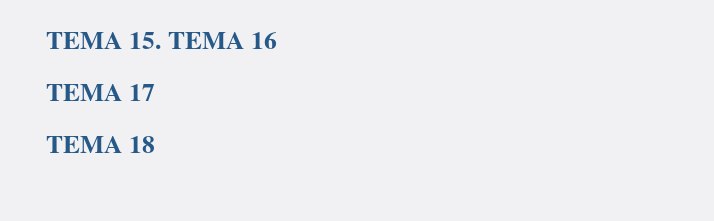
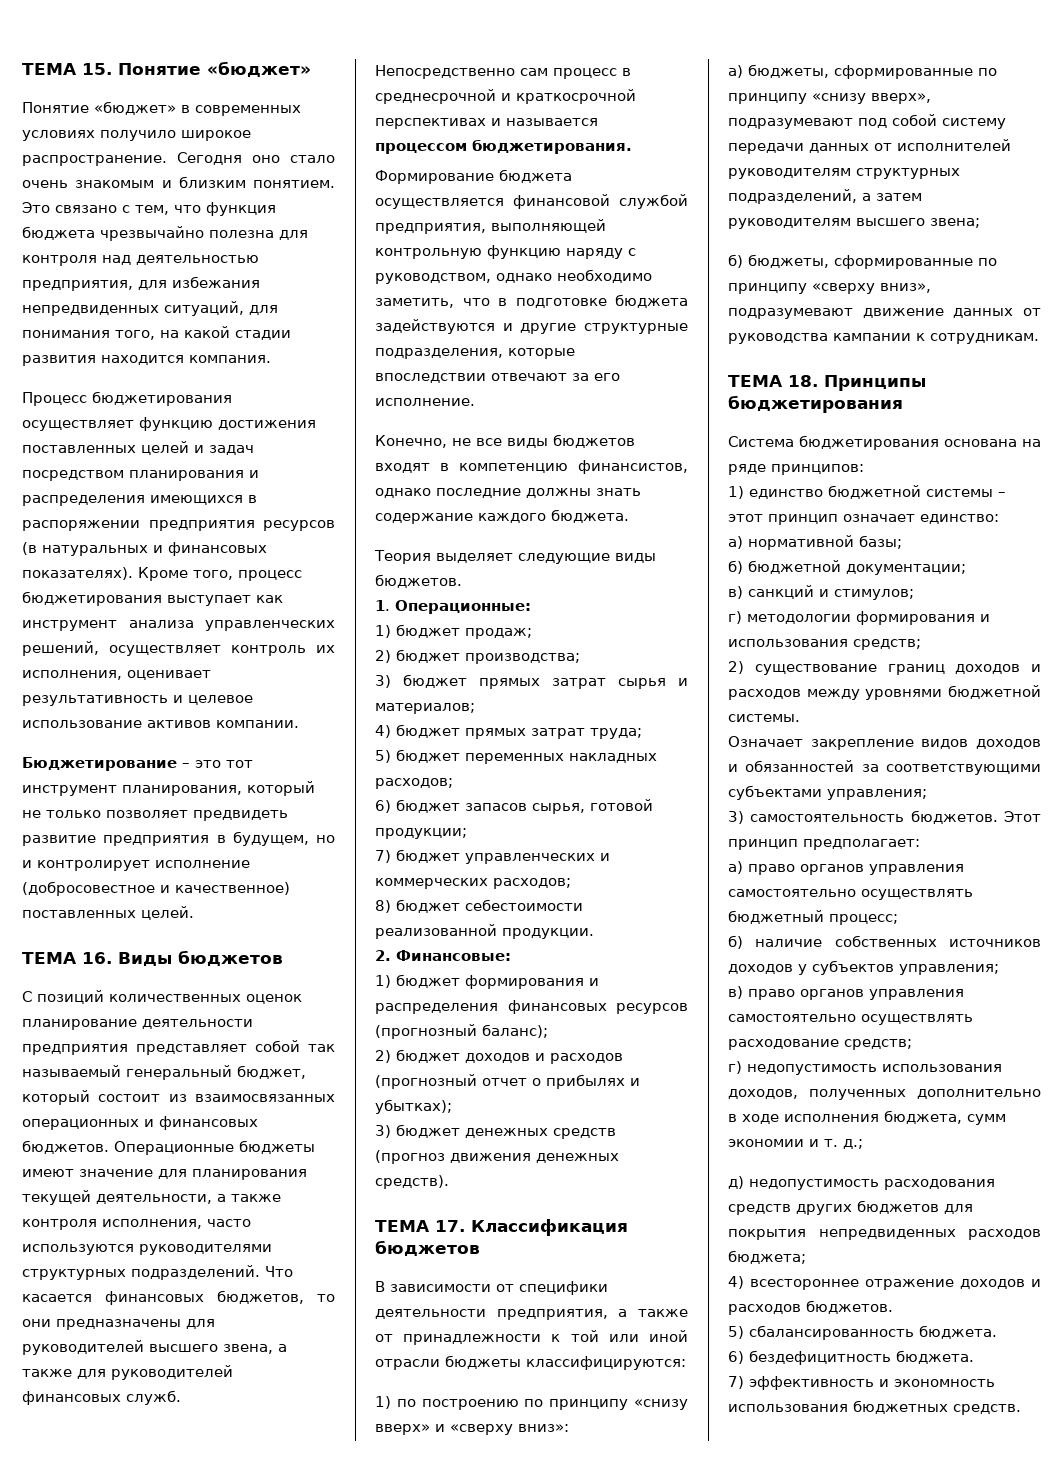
[167,32,277,49] [46,84,155,101] [46,136,155,153] ТЕМА 16 // ТЕМА 17 // ТЕМА 18 -> [118,61,311,77] [22,101,301,116] [22,130,251,141] [22,152,335,166] [22,176,335,188] [22,202,276,216] [22,226,308,241] [22,255,259,266] [22,276,260,291] [22,301,278,316] [22,326,291,340] [22,355,271,366] [22,391,232,406] [22,417,316,431] [22,441,254,455] [22,470,259,481] [22,495,257,506] [22,520,335,531] [22,542,267,556] [22,567,302,581] [22,591,283,606] [22,620,335,631] [22,641,335,656] [22,670,211,680] [22,695,253,706] [22,720,299,728] [22,757,253,771] [22,781,315,796] [22,810,288,821] [22,831,335,846] [22,860,250,871] [22,881,290,896] [22,906,194,920] [22,950,283,966] [22,990,302,1004] [22,1019,253,1030] [22,1040,335,1055] [22,1065,306,1080] [22,1090,335,1105] [22,1116,258,1130] [22,1140,315,1155] [22,1169,307,1180] [22,1190,281,1205] [22,1219,251,1230] [22,1244,272,1255] [22,1265,293,1280] [22,1290,335,1305] [22,1319,215,1330] [22,1340,287,1355] [22,1365,233,1380] [22,1390,181,1405] [375,65,631,79] [375,89,636,104] [375,118,598,129] [375,139,632,154] [375,169,572,184] [375,194,688,209] [375,219,606,234] [375,245,636,259] [375,269,652,284] [375,294,688,308] [375,319,688,334] [375,348,575,359] [375,373,620,383] [375,398,475,406] [375,434,635,448] [375,460,688,474] [375,488,641,498] [375,509,629,524] [374,550,656,564] [375,574,462,588] [375,600,531,614] [375,624,532,639] [375,649,580,664] [375,674,688,689] [375,703,475,714] [375,724,642,739] [375,749,657,764] [375,778,453,789] [375,799,653,814] [375,828,467,839] [375,849,610,864] [375,878,571,889] [375,899,583,913] [375,924,594,939] [375,950,511,961] [375,974,599,989] [375,1000,688,1014] [375,1024,548,1039] [375,1049,623,1064] [375,1074,640,1089] [375,1099,452,1114] [375,1124,616,1139] [375,1150,619,1164] [375,1175,449,1189] [375,1219,628,1236] [375,1240,480,1256] [375,1281,608,1295] [375,1309,688,1320] [375,1330,688,1345] [375,1355,686,1370] [375,1396,688,1410] [375,1424,569,1435] [728,64,997,79] [728,93,931,104] [728,114,1006,129] [728,139,1011,154] [728,168,960,179] [728,189,922,204] [728,218,980,229] [728,254,997,269] [728,283,931,294] [728,308,1041,319] [728,333,1039,344] [728,375,926,391] [728,395,903,413] [728,435,1041,450] [728,464,864,475] [728,485,1006,499] [728,514,999,525] [728,535,902,550] [728,560,966,575] [728,585,914,600] [728,611,990,625] [728,639,921,650] [728,661,1041,675] [728,685,1041,700] [728,714,800,722] [728,736,1041,750] [728,760,1041,775] [728,785,927,800] [728,810,1041,824] [728,839,920,850] [728,861,964,875] [728,889,973,900] [728,910,898,925] [728,935,1041,949] [728,960,999,975] [728,986,964,1000] [728,1014,973,1025] [728,1039,912,1050] [728,1061,1002,1075] [728,1089,1041,1100] [728,1110,1006,1125] [728,1139,863,1149] [728,1176,995,1190] [728,1200,973,1215] [728,1229,1041,1240] [728,1250,806,1264] [728,1276,1041,1290] [728,1300,893,1315] [728,1325,997,1340] [728,1350,974,1365] [728,1376,995,1390] [728,1400,1021,1415] Понятие «бюджет» // Понятие «бюджет» в современных условиях получило широкое распространение. Сегодня оно стало очень знакомым и близким понятием. Это связано с тем, что функция бюджета чрезвычайно полезна для контроля над деятельностью предприятия, для избежания непредвиденных ситуаций, для понимания того, на какой стадии развития находится компания. // Процесс бюджетирования осуществляет функцию достижения поставленных целей и задач посредством планирования и распределения имеющихся в распоряжении предприятия ресурсов (в натуральных и финансовых показателях). Кроме того, процесс бюджетирования выступает как инструмент анализа управленческих решений, осуществляет контроль их исполнения, оценивает результативность и целевое использование активов компании. // Бюджетирование – это тот инструмент планирования, который не только позволяет предвидеть развитие предприятия в будущем, но и контролирует исполнение (добросовестное и качественное) поставленных целей. // ТЕМА 16. Виды бюджетов // С позиций количественных оценок планирование деятельности предприятия представляет собой так называемый генеральный бюджет, который состоит из взаимосвязанных операционных и финансовых бюджетов. Операционные бюджеты имеют значение для планирования текущей деятельности, а также контроля исполнения, часто используются руководителями структурных подразделений. Что касается финансовых бюджетов, то они предназначены для руководителей высшего звена, а также для руководителей финансовых служб. // Непосредственно сам процесс в среднесрочной и краткосрочной перспективах и называется процессом бюджетирования. // Формирование бюджета осуществляется финансовой службой предприятия, выполняющей контрольную функцию наряду с руководством, однако необходимо заметить, что в подготовке бюджета задействуются и другие структурные подразделения, которые впоследствии отвечают за его исполнение. // Конечно, не все виды бюджетов входят в компетенцию финансистов, однако последние должны знать содержание каждого бюджета. // Теория выделяет следующие виды бюджетов. // 1. Операционные: // 1) бюджет продаж; // 2) бюджет производства; // 3) бюджет прямых затрат сырья и материалов; // 4) бюджет прямых затрат труда; // 5) бюджет переменных накладных расходов; // 6) бюджет запасов сырья, готовой продукции; // 7) бюджет управленческих и коммерческих расходов; // 8) бюджет себестоимости реализованной продукции. // 2. Финансовые: // 1) бюджет формирования и распределения финансовых ресурсов (прогнозный баланс); // 2) бюджет доходов и расходов (прогнозный отчет о прибылях и убытках); // 3) бюджет денежных средств (прогноз движения денежных средств). // ТЕМА 17. Классификация бюджетов // В зависимости от специфики деятельности предприятия, а также от принадлежности к той или иной отрасли бюджеты классифицируются: // 1) по построению по принципу «снизу вверх» и «сверху вниз»: // а) бюджеты, сформированные по принципу «снизу вверх», подразумевают под собой систему передачи данных от исполнителей руководителям структурных подразделений, а затем руководителям высшего звена; // б) бюджеты, сформированные по принципу «сверху вниз», подразумевают движение данных от руководства кампании к сотрудникам. // ТЕМА 18. Принципы бюджетирования // Система бюджетирования основана на ряде принципов: // 1) единство бюджетной системы – этот принцип означает единство: // а) нормативной базы; // б) бюджетной документации; // в) санкций и стимулов; // г) методологии формирования и использования средств; // 2) существование границ доходов и расходов между уровнями бюджетной системы. // Означает закрепление видов доходов и обязанностей за соответствующими субъектами управления; // 3) самостоятельность бюджетов. Этот принцип предполагает: // а) право органов управления самостоятельно осуществлять бюджетный процесс; // б) наличие собственных источников доходов у субъектов управления; // в) право органов управления самостоятельно осуществлять расходование средств; // г) недопустимость использования доходов, полученных дополнительно в ходе исполнения бюджета, сумм экономии и т. д.; // д) недопустимость расходования средств других бюджетов для покрытия непредвиденных расходов бюджета; // 4) всестороннее отражение доходов и расходов бюджетов. // 5) сбалансированность бюджета. // 6) бездефицитность бюджета. // 7) эффективность и экономность использования бюджетных средств.

